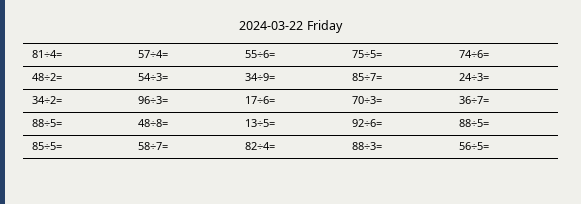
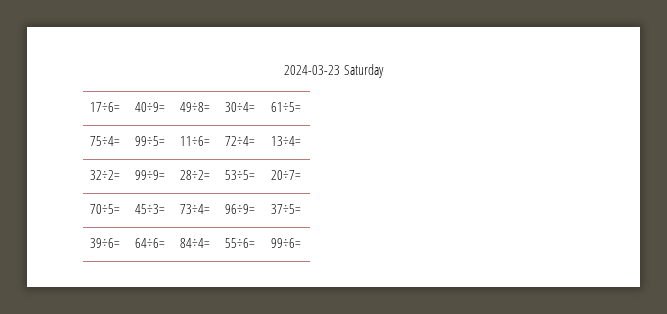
[239,20,343,33] [32,50,63,58] [138,50,169,58] [245,50,276,58] [352,50,383,58] [459,50,490,58] [32,73,63,81] [138,73,169,81] [245,73,276,81] [352,73,383,81] [459,73,490,81] [32,96,63,104] [138,96,169,104] [245,96,276,104] [352,96,383,104] [459,96,490,104] [32,119,63,127] [138,119,169,127] [245,119,276,127] [352,119,383,127] [459,119,490,127] [32,142,63,150] [138,142,169,150] [245,142,276,150] [352,142,383,150] [459,142,490,150] 2024-03-22 Friday // 81÷4= | 57÷4= | 55÷6= | 75÷5= | 74÷6= // 48÷2= | 54÷3= | 34÷9= | 85÷7= | 24÷3= // 34÷2= | 96÷3= | 17÷6= | 70÷3= | 36÷7= // 88÷5= | 48÷8= | 13÷5= | 92÷6= | 88÷5= // 85÷5= | 58÷7= | 82÷4= | 88÷3= | 56÷5= -> [284,64,384,78] [90,102,121,112] [135,102,166,112] [180,102,211,112] [225,102,256,112] [271,102,302,112] [90,136,121,146] [135,136,166,146] [180,136,211,146] [225,136,256,146] [271,136,302,146] [90,170,121,180] [135,170,166,180] [180,170,211,180] [225,170,256,180] [271,170,302,180] [90,204,121,214] [135,204,166,214] [180,204,211,214] [225,204,256,214] [271,204,302,214] [90,238,121,248] [135,238,166,248] [180,238,211,248] [225,238,256,248] [271,238,302,248] 2024-03-23 Saturday // 17÷6= | 40÷9= | 49÷8= | 30÷4= | 61÷5= // 75÷4= | 99÷5= | 11÷6= | 72÷4= | 13÷4= // 32÷2= | 99÷9= | 28÷2= | 53÷5= | 20÷7= // 70÷5= | 45÷3= | 73÷4= | 96÷9= | 37÷5= // 39÷6= | 64÷6= | 84÷4= | 55÷6= | 99÷6=

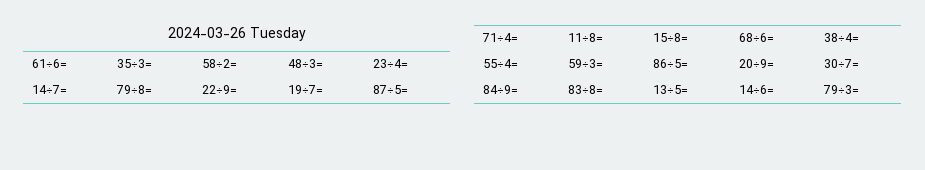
[284,64,384,78] [90,102,121,112] [135,102,166,112] [180,102,211,112] [225,102,256,112] [271,102,302,112] [90,136,121,146] [135,136,166,146] [180,136,211,146] [225,136,256,146] [271,136,302,146] [90,170,121,180] [135,170,166,180] [180,170,211,180] [225,170,256,180] [271,170,302,180] [90,204,121,214] [135,204,166,214] [180,204,211,214] [225,204,256,214] [271,204,302,214] [90,238,121,248] [135,238,166,248] [180,238,211,248] [225,238,256,248] [271,238,302,248] 2024-03-23 Saturday // 17÷6= | 40÷9= | 49÷8= | 30÷4= | 61÷5= // 75÷4= | 99÷5= | 11÷6= | 72÷4= | 13÷4= // 32÷2= | 99÷9= | 28÷2= | 53÷5= | 20÷7= // 70÷5= | 45÷3= | 73÷4= | 96÷9= | 37÷5= // 39÷6= | 64÷6= | 84÷4= | 55÷6= | 99÷6= -> [168,27,306,41] [31,59,67,68] [116,59,152,68] [201,59,237,68] [287,59,323,68] [372,59,408,68] [31,85,67,94] [115,85,152,94] [201,85,237,94] [287,85,323,94] [372,85,408,94] [481,33,518,42] [567,33,603,42] [652,33,688,42] [738,33,774,42] [823,33,859,42] [482,59,518,68] [567,59,603,68] [652,59,688,68] [738,59,774,68] [823,59,859,68] [482,85,518,94] [567,85,603,94] [652,85,688,94] [738,85,774,94] [822,85,859,94] 2024-03-26 Tuesday // 61÷6= | 35÷3= | 58÷2= | 48÷3= | 23÷4= // 14÷7= | 79÷8= | 22÷9= | 19÷7= | 87÷5= // 71÷4= | 11÷8= | 15÷8= | 68÷6= | 38÷4= // 55÷4= | 59÷3= | 86÷5= | 20÷9= | 30÷7= // 84÷9= | 83÷8= | 13÷5= | 14÷6= | 79÷3=

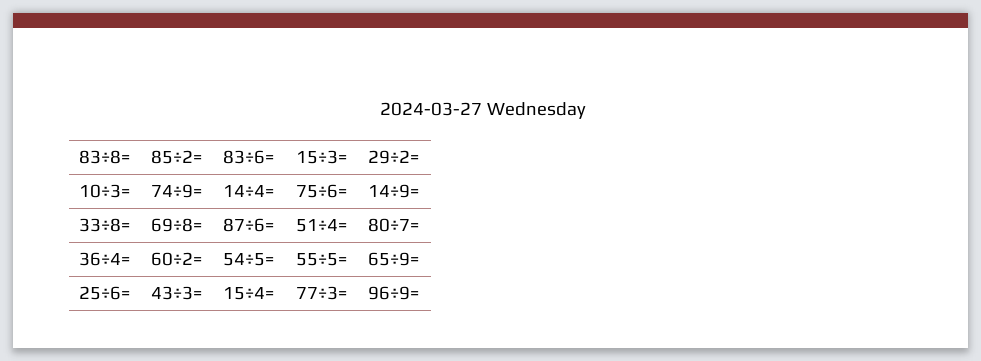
[168,27,306,41] [31,59,67,68] [116,59,152,68] [201,59,237,68] [287,59,323,68] [372,59,408,68] [31,85,67,94] [115,85,152,94] [201,85,237,94] [287,85,323,94] [372,85,408,94] [481,33,518,42] [567,33,603,42] [652,33,688,42] [738,33,774,42] [823,33,859,42] [482,59,518,68] [567,59,603,68] [652,59,688,68] [738,59,774,68] [823,59,859,68] [482,85,518,94] [567,85,603,94] [652,85,688,94] [738,85,774,94] [822,85,859,94] 2024-03-26 Tuesday // 61÷6= | 35÷3= | 58÷2= | 48÷3= | 23÷4= // 14÷7= | 79÷8= | 22÷9= | 19÷7= | 87÷5= // 71÷4= | 11÷8= | 15÷8= | 68÷6= | 38÷4= // 55÷4= | 59÷3= | 86÷5= | 20÷9= | 30÷7= // 84÷9= | 83÷8= | 13÷5= | 14÷6= | 79÷3= -> [379,102,586,119] [79,150,131,164] [151,150,203,164] [223,150,275,164] [296,150,348,164] [368,150,420,164] [79,184,131,198] [151,184,203,198] [223,185,275,197] [296,184,348,198] [368,184,420,198] [79,218,131,232] [151,218,203,232] [223,218,275,232] [296,219,348,232] [368,218,420,232] [79,252,131,266] [151,252,203,266] [223,253,275,266] [296,253,348,266] [368,252,420,266] [79,286,131,300] [151,286,203,300] [223,287,275,300] [296,286,348,300] [368,286,420,300] 2024-03-27 Wednesday // 83÷8= | 85÷2= | 83÷6= | 15÷3= | 29÷2= // 10÷3= | 74÷9= | 14÷4= | 75÷6= | 14÷9= // 33÷8= | 69÷8= | 87÷6= | 51÷4= | 80÷7= // 36÷4= | 60÷2= | 54÷5= | 55÷5= | 65÷9= // 25÷6= | 43÷3= | 15÷4= | 77÷3= | 96÷9=

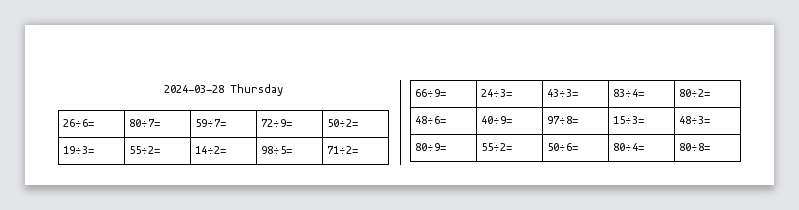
[379,102,586,119] [79,150,131,164] [151,150,203,164] [223,150,275,164] [296,150,348,164] [368,150,420,164] [79,184,131,198] [151,184,203,198] [223,185,275,197] [296,184,348,198] [368,184,420,198] [79,218,131,232] [151,218,203,232] [223,218,275,232] [296,219,348,232] [368,218,420,232] [79,252,131,266] [151,252,203,266] [223,253,275,266] [296,253,348,266] [368,252,420,266] [79,286,131,300] [151,286,203,300] [223,287,275,300] [296,286,348,300] [368,286,420,300] 2024-03-27 Wednesday // 83÷8= | 85÷2= | 83÷6= | 15÷3= | 29÷2= // 10÷3= | 74÷9= | 14÷4= | 75÷6= | 14÷9= // 33÷8= | 69÷8= | 87÷6= | 51÷4= | 80÷7= // 36÷4= | 60÷2= | 54÷5= | 55÷5= | 65÷9= // 25÷6= | 43÷3= | 15÷4= | 77÷3= | 96÷9= -> [164,84,283,96] [63,119,95,127] [129,119,161,127] [195,119,227,127] [261,119,293,127] [327,119,359,127] [63,146,95,154] [129,146,161,154] [195,146,227,154] [261,146,293,154] [327,146,359,154] [415,89,447,97] [481,89,513,97] [547,89,579,97] [613,89,645,97] [679,89,711,97] [415,116,447,124] [481,116,513,124] [547,116,579,124] [613,116,645,124] [679,116,711,124] [415,143,447,151] [481,143,513,151] [547,143,579,151] [613,143,645,151] [679,143,711,151] 2024-03-28 Thursday // 26÷6= | 80÷7= | 59÷7= | 72÷9= | 50÷2= // 19÷3= | 55÷2= | 14÷2= | 98÷5= | 71÷2= // 66÷9= | 24÷3= | 43÷3= | 83÷4= | 80÷2= // 48÷6= | 40÷9= | 97÷8= | 15÷3= | 48÷3= // 80÷9= | 55÷2= | 50÷6= | 80÷4= | 80÷8=

